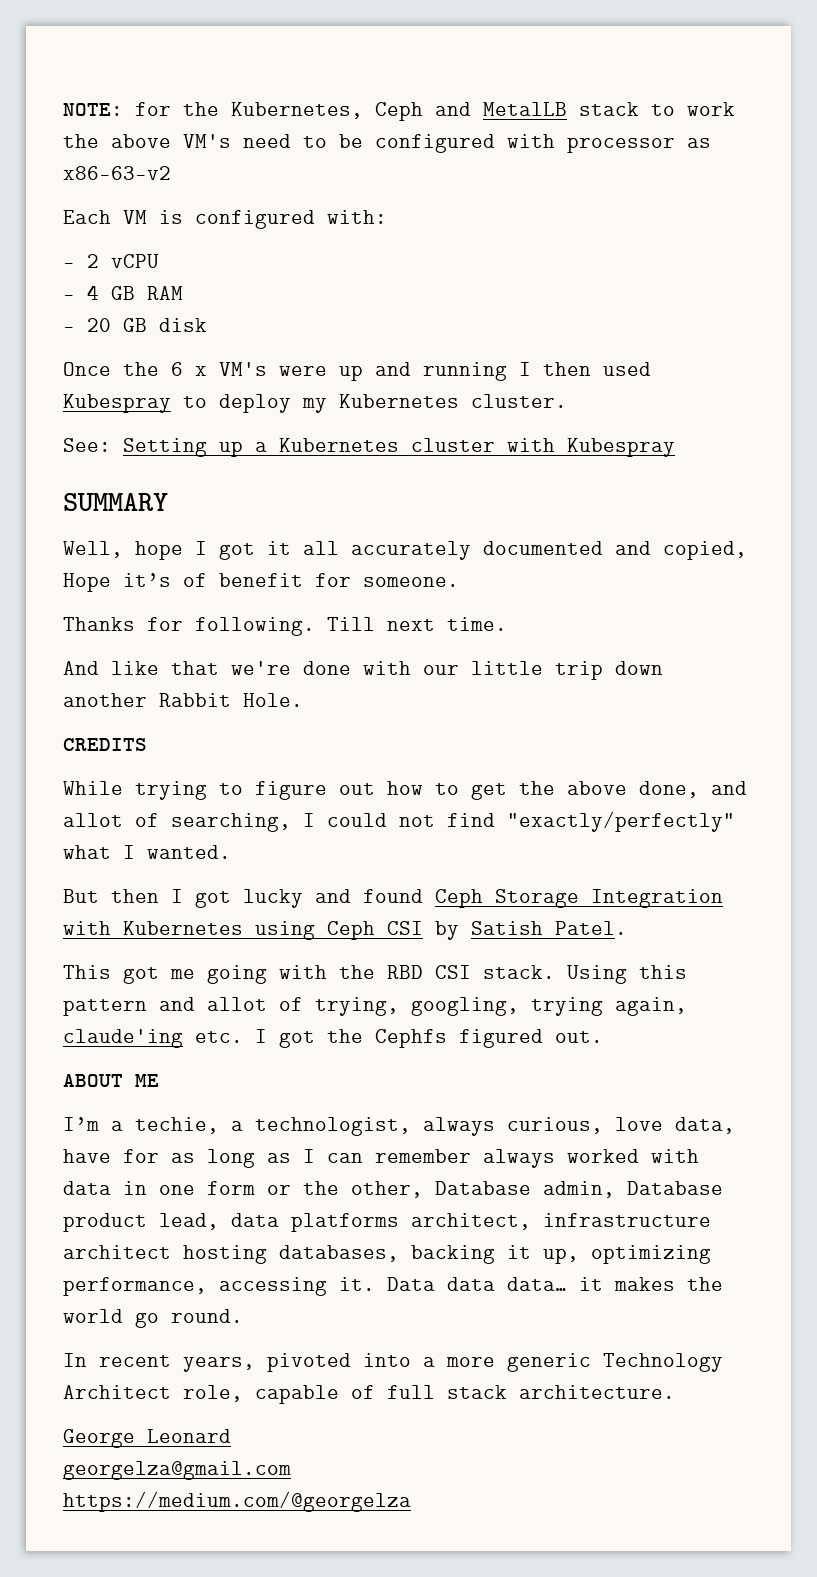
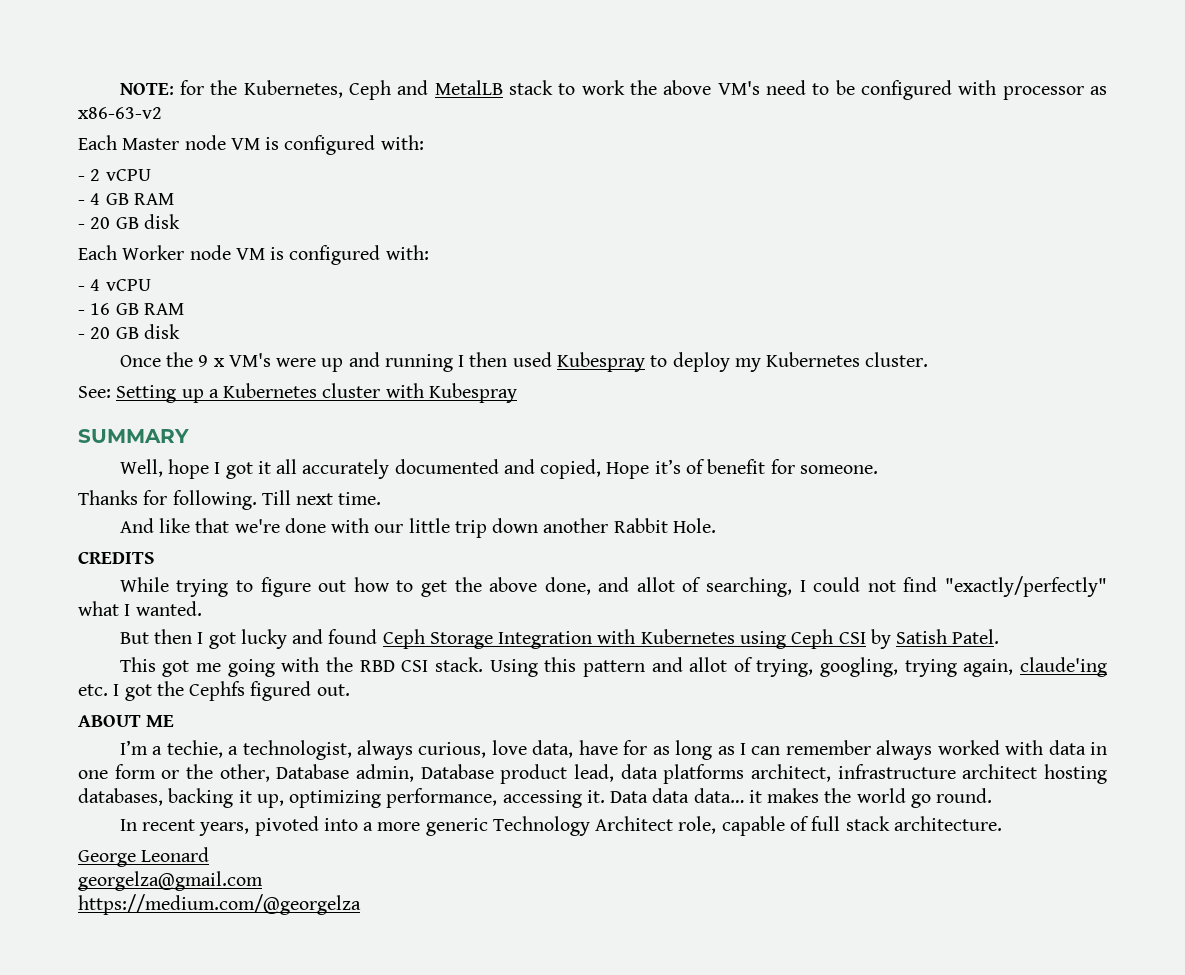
(111, 217) none -> [122,135,226,150] Master node
(207, 325) none -> [78,245,429,265] [78,279,151,291] [78,303,184,315] [78,324,180,339] // Each Worker node VM is configured with: // - 4 vCPU // - 16 GB RAM // - 20 GB disk
[171,362,183,376] 6 -> [198,355,209,367] 9

